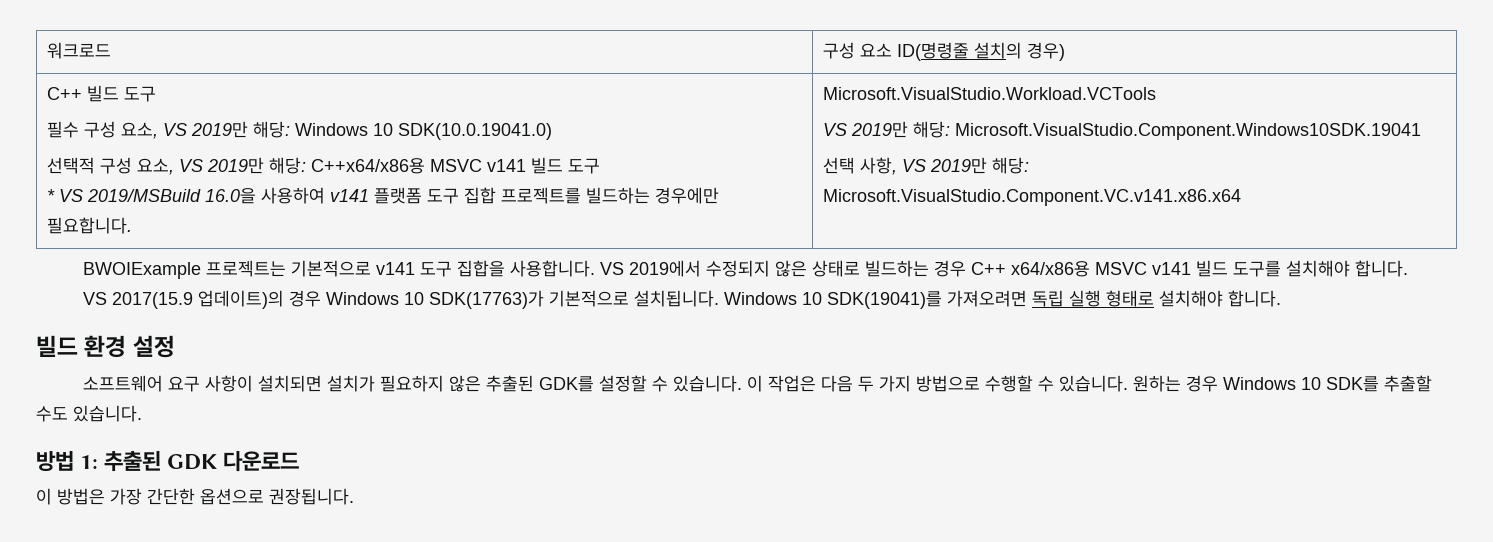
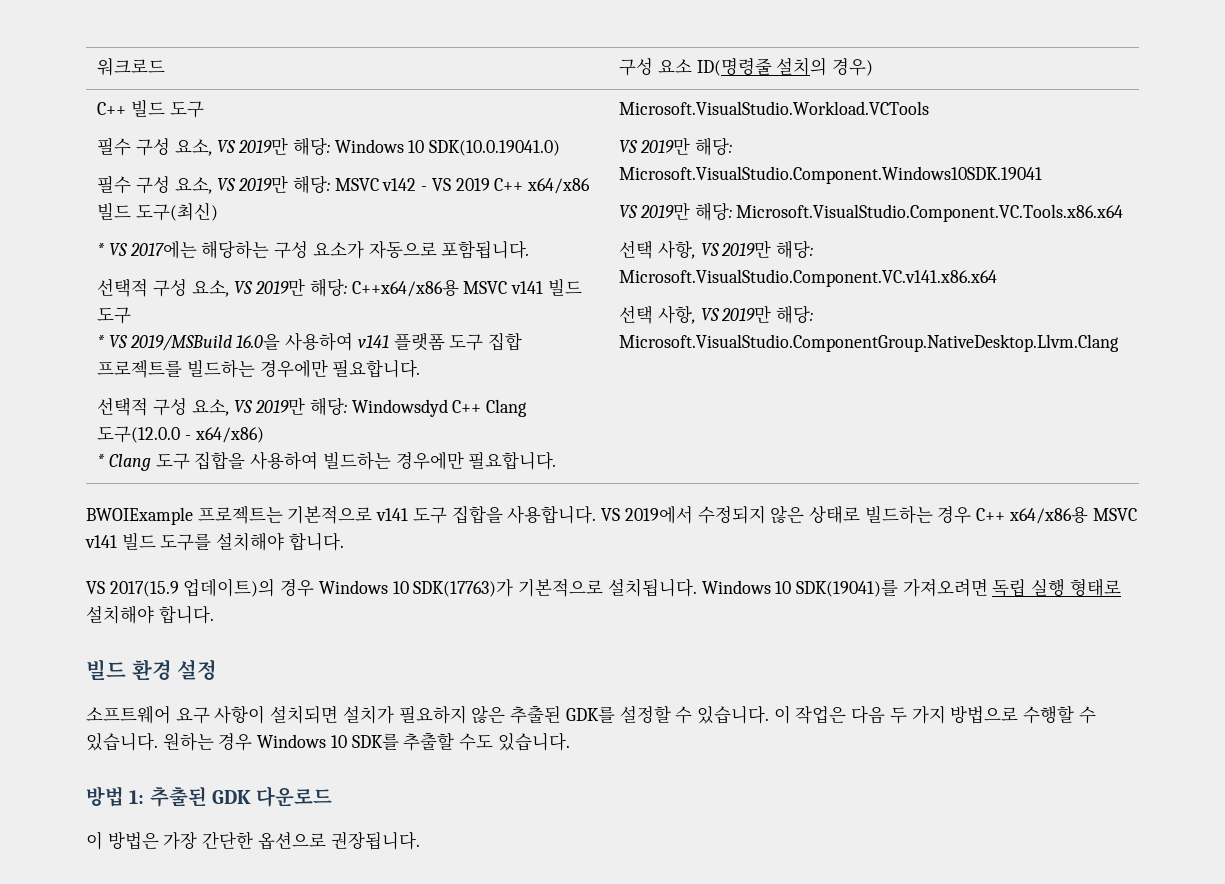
(553, 131) none -> [97,175,590,194] [97,202,218,221] [97,240,530,259] // 필수 구성 요소, VS 2019만 해당: MSVC v142 - VS 2019 C++ x64/x86 빌드 도구(최신) // * VS 2017에는 해당하는 구성 요소가 자동으로 포함됩니다.
(133, 225) none -> [97,397,528,417] [97,426,264,443] [97,451,557,471] // 선택적 구성 요소, VS 2019만 해당: Windowsdyd C++ Clang 도구(12.0.0 - x64/x86) // * Clang 도구 집합을 사용하여 빌드하는 경우에만 필요합니다.
(1422, 131) none -> [619,202,1124,222] // VS 2019만 해당: Microsoft.VisualStudio.Component.VC.Tools.x86.x64
(1242, 197) none -> [619,305,814,324] [619,334,1120,352] // 선택 사항, VS 2019만 해당: Microsoft.VisualStudio.ComponentGroup.NativeDesktop.Llvm.Clang

